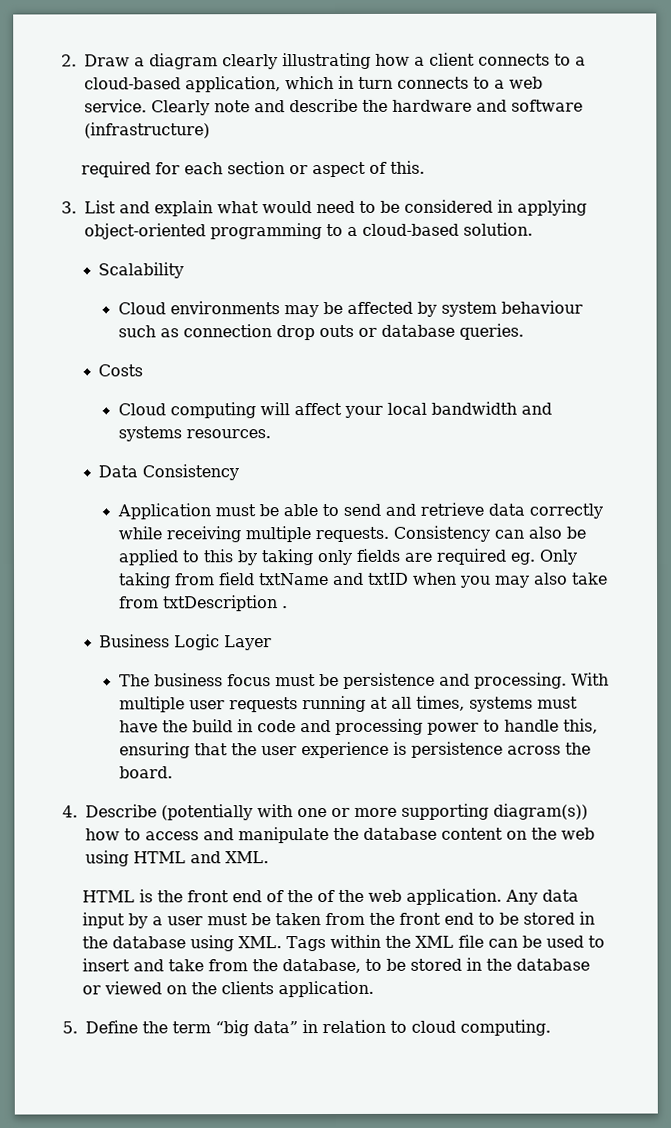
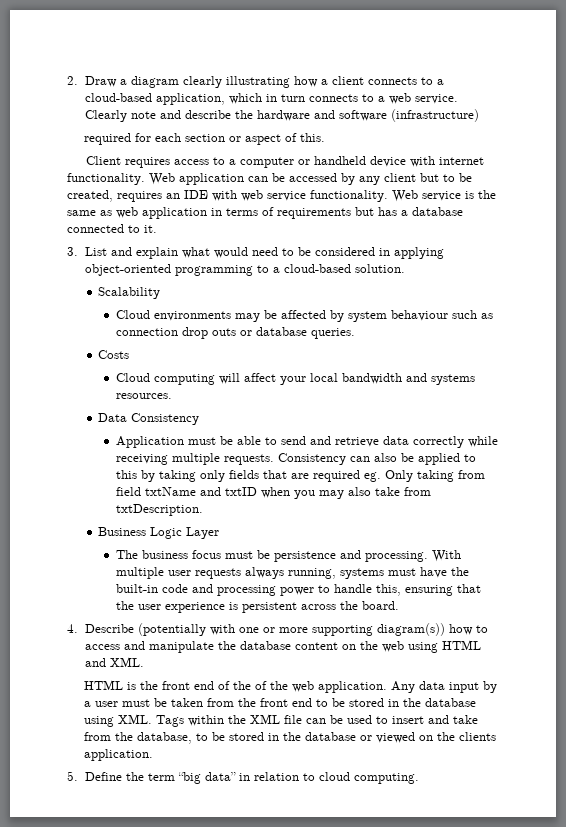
(425, 167) none -> [85,156,484,168] [67,173,472,185] [67,190,496,202] [67,207,463,219] [67,224,157,233] // Client requires access to a computer or handheld device with internet functionality. Web application can be accessed by any client but to be created, requires an IDE with web service functionality. Web service is the same as web application in terms of requirements but has a database connected to it.
(400, 555) none -> [262,470,287,479] that
[162,595,288,612] txtDescription . -> [115,504,203,516] txtDescription.
[301,695,465,713] running at all times, -> [244,567,336,579] always running,
[191,719,253,733] build in -> [115,584,158,593] built-in
[410,741,503,758] persistence -> [241,602,297,613] persistent

